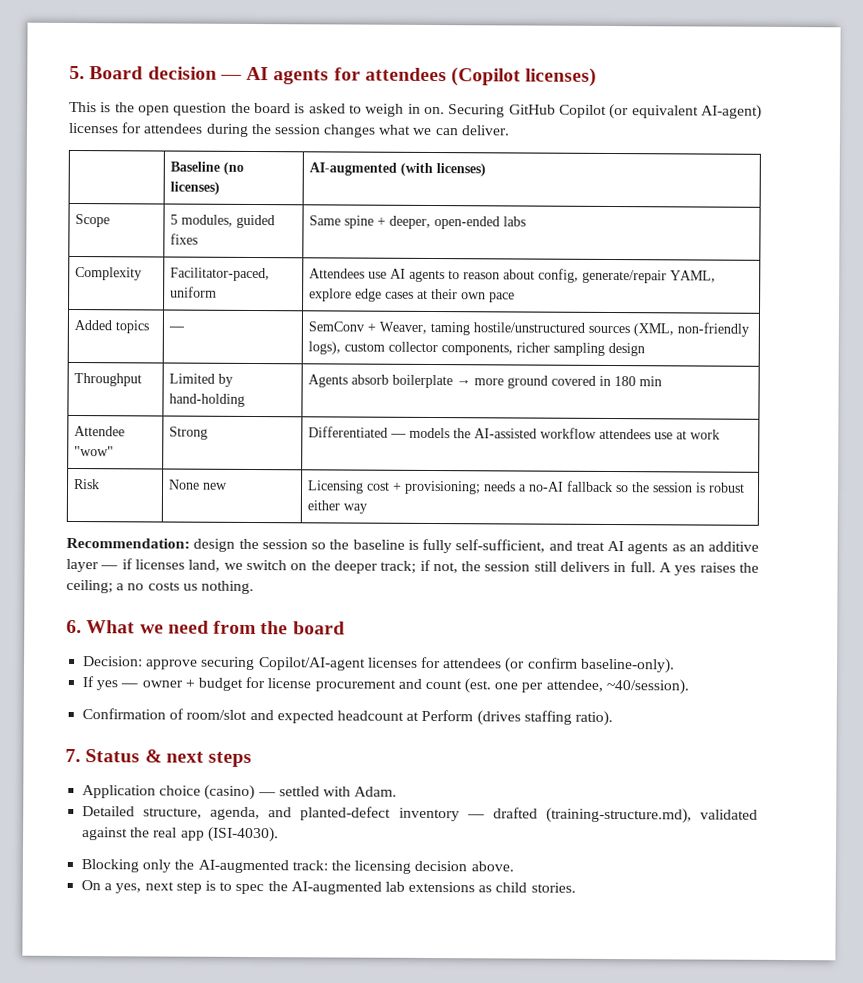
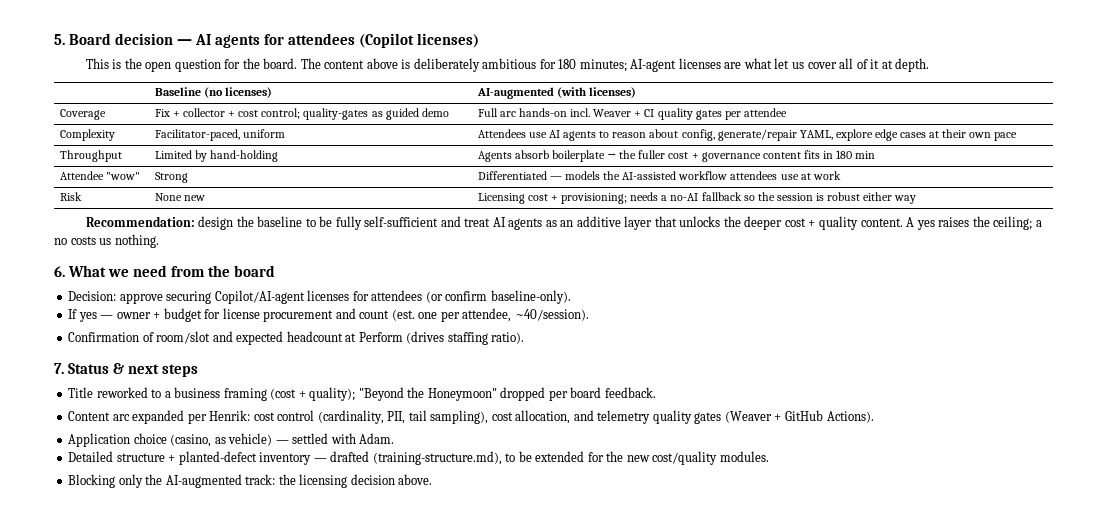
[230,102,762,120] [68,122,510,138] the board is asked to weigh in on. Securing GitHub Copilot (or equivalent AI-agent) licenses for attendees during the session changes what we can deliver. -> [224,58,930,72] for the board. The content above is deliberately ambitious for 180 minutes; AI-agent licenses are what let us cover all of it at depth.
[75,214,111,228] [170,214,276,229] [170,233,199,245] [309,215,527,230] Scope | 5 modules, guided fixes | Same spine + deeper, open-ended labs -> [59,109,106,120] [154,108,449,120] [477,108,787,120] Coverage | Fix + collector + cost control; quality-gates as guided demo | Full arc hands-on incl. Weaver + CI quality gates per attendee
[74,320,150,334] [168,326,186,331] [308,321,750,337] [308,341,646,357] // Added topics | — | SemConv + Weaver, taming hostile/unstructured sources (XML, non-friendly logs), custom collector components, richer sampling design -> (1018, 136) none
[474,375,597,389] more ground covered -> [619,150,820,162] the fuller cost + governance content fits
[261,538,546,554] session so the baseline is fully self-sufficient, -> [257,216,439,230] baseline to be fully self-sufficient
[100,558,656,574] — if licenses land, we switch on the deeper track; if not, the session still delivers in full. -> [654,216,903,230] that unlocks the deeper cost + quality content.
(253, 759) none -> [68,387,656,401] [68,410,874,424] // Title reworked to a business framing (cost + quality); "Beyond the Honeymoon" dropped per board feedback. // Content arc expanded per Henrik: cost control (cardinality, PII, tail sampling), cost allocation, and telemetry quality gates (Weaver + GitHub Actions).
[204,784,256,801] (casino) -> [170,433,273,447] (casino, as vehicle)
[143,806,293,821] structure, agenda, and -> [116,453,176,462] structure +
[700,809,758,820] [82,826,279,843] validated against the real app (ISI-4030). -> [505,451,769,465] to be extended for the new cost/quality modules.
[81,880,576,895] // On a yes, next step is to spec the AI-augmented lab extensions as child stories. -> (433, 479) none

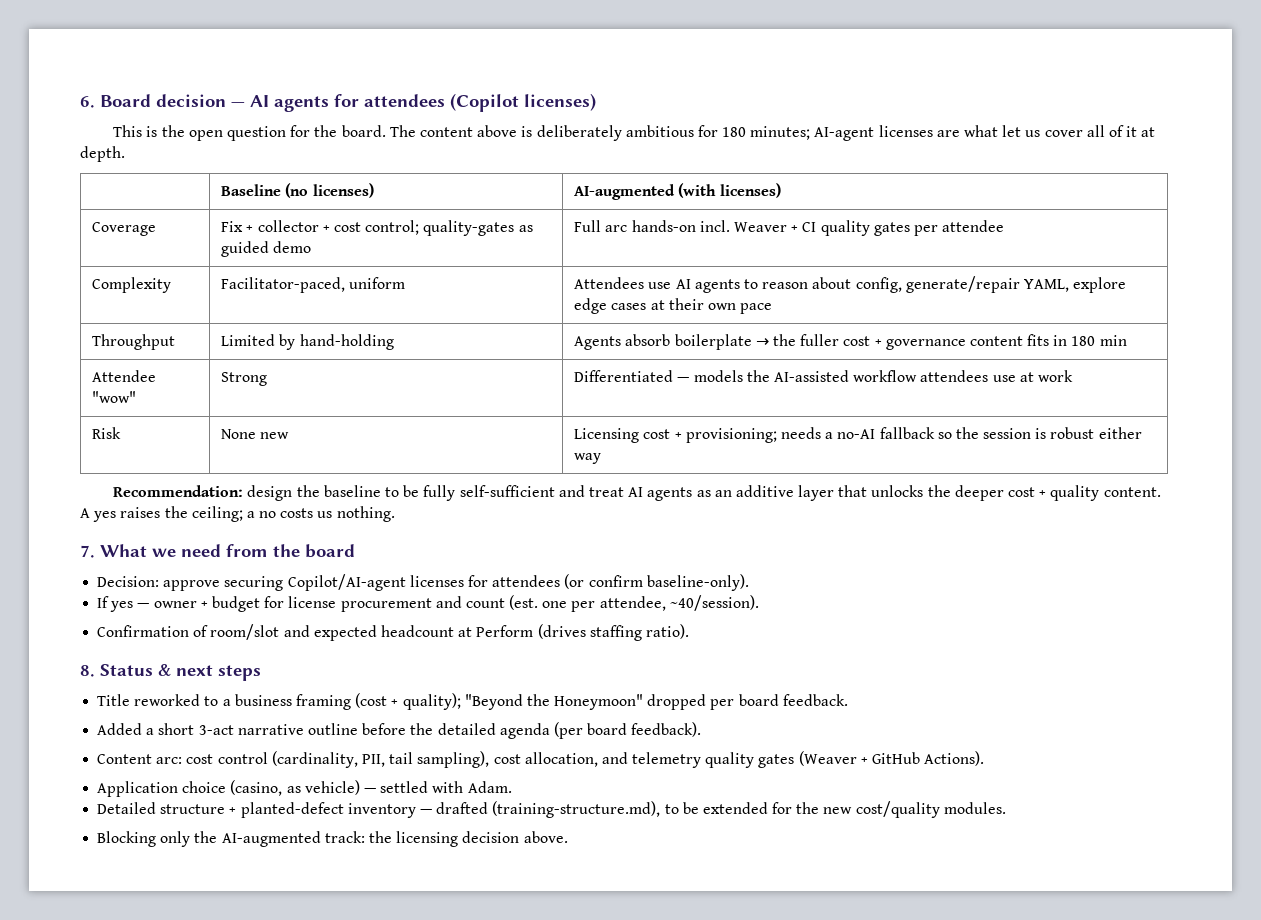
[54,34,65,45] 5. -> [80,96,95,108] 6.
[54,266,65,277] 6. -> [80,545,95,558] 7.
[54,363,64,374] 7. -> [80,665,95,677] 8.
[68,410,251,424] Content arc expanded per Henrik: -> [97,722,702,739] [97,754,183,764] Added a short 3-act narrative outline before the detailed agenda (per board feedback). // Content arc:

